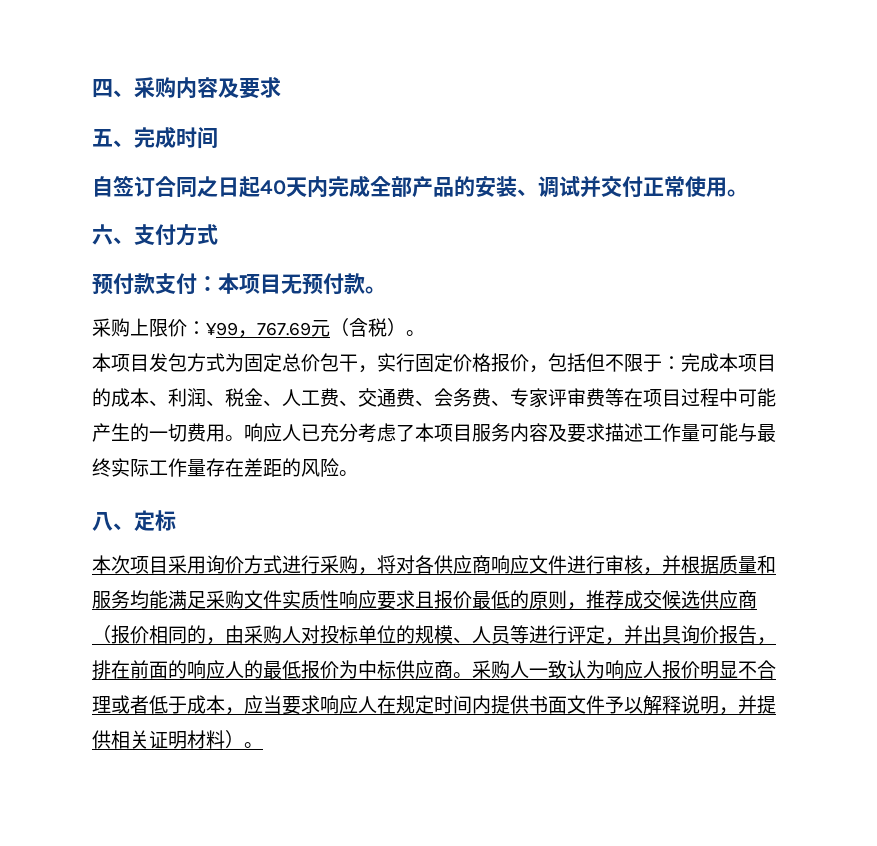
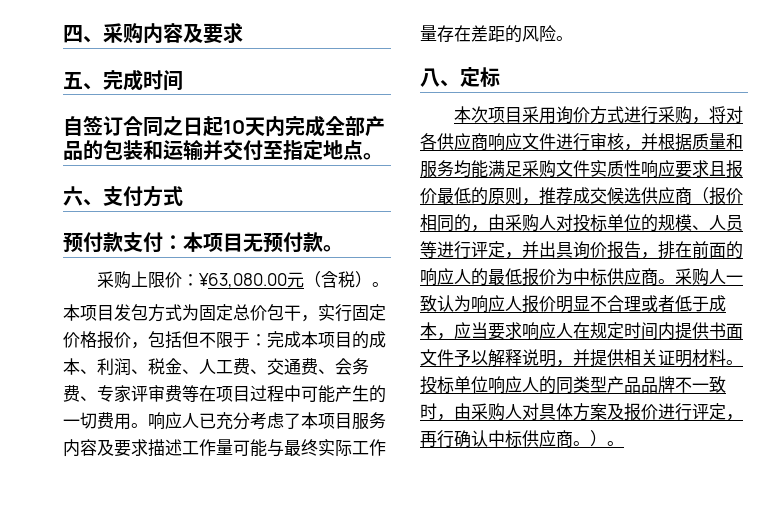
[260,180,286,195] 40 -> [223,120,245,134] 10
[475,176,727,198] 安装、调试并交付正常使用 -> [103,140,363,161] 包装和运输并交付至指定地点
[206,322,311,338] ¥99，767.69 -> [199,273,288,288] ¥63,080.00
(225, 739) none -> [726,360,743,365] [420,376,726,394] [420,403,743,421] [420,430,590,448] 。投标单位响应人的同类型产品品牌不一致时，由采购人对具体方案及报价进行评定，再行确认中标供应商。

